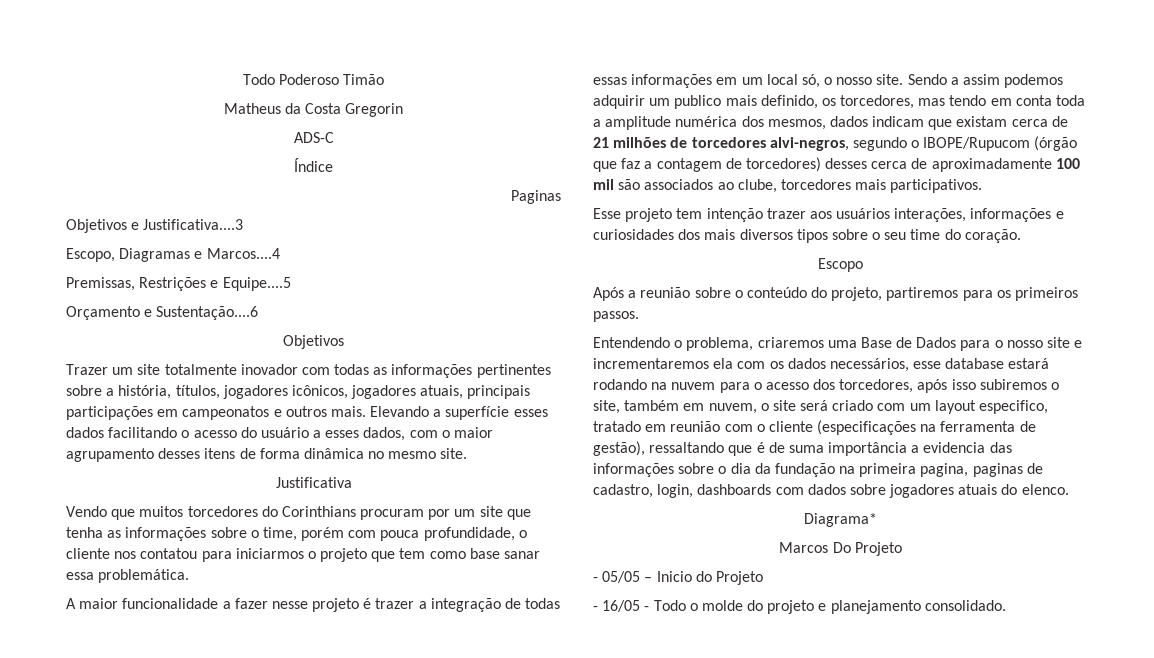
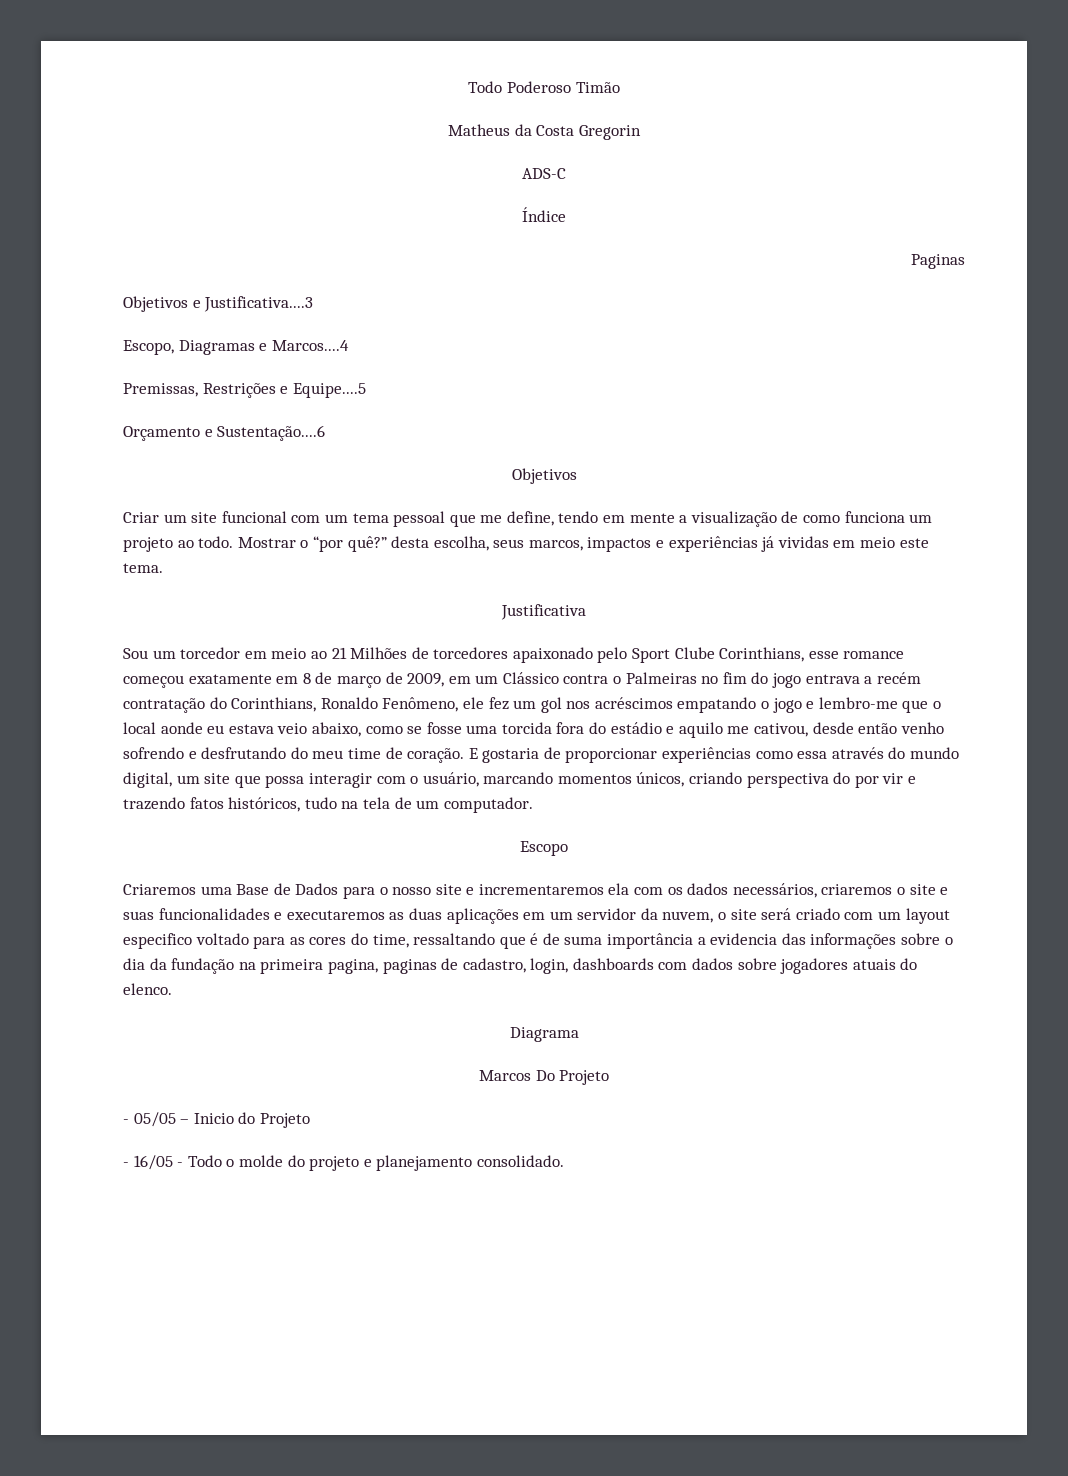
[66,364,551,378] [66,385,531,399] [66,406,548,420] [66,427,494,441] [66,448,468,462] [275,477,352,488] [66,506,531,520] [66,527,527,541] [66,548,541,562] [66,569,190,583] [66,598,561,612] [593,74,1064,88] [593,95,1086,109] [593,116,1068,130] [593,136,1078,151] [593,157,1080,172] [593,179,983,193] [593,208,1064,222] [593,229,1021,243] [818,258,863,272] [593,287,1079,301] [593,311,639,322] [593,337,824,351] Trazer um site totalmente inovador com todas as informações pertinentes sobre a história, títulos, jogadores icônicos, jogadores atuais, principais participações em campeonatos e outros mais. Elevando a superfície esses dados facilitando o acesso do usuário a esses dados, com o maior agrupamento desses itens de forma dinâmica no mesmo site. // Justificativa // Vendo que muitos torcedores do Corinthians procuram por um site que tenha as informações sobre o time, porém com pouca profundidade, o cliente nos contatou para iniciarmos o projeto que tem como base sanar essa problemática. // A maior funcionalidade a fazer nesse projeto é trazer a integração de todas essas informações em um local só, o nosso site. Sendo a assim podemos adquirir um publico mais definido, os torcedores, mas tendo em conta toda a amplitude numérica dos mesmos, dados indicam que existam cerca de 21 milhões de torcedores alvi-negros, segundo o IBOPE/Rupucom (órgão que faz a contagem de torcedores) desses cerca de aproximadamente 100 mil são associados ao clube, torcedores mais participativos. // Esse projeto tem intenção trazer aos usuários interações, informações e curiosidades dos mais diversos tipos sobre o seu time do coração. // Escopo // Após a reunião sobre o conteúdo do projeto, partiremos para os primeiros passos. // Entendendo o problema, criaremos -> [123,511,933,527] [123,536,929,552] [123,563,163,573] [501,604,586,620] [123,647,905,663] [123,672,921,688] [123,697,942,713] [123,722,944,738] [123,747,960,763] [123,772,917,788] [123,797,533,813] [520,841,568,856] [123,884,196,895] Criar um site funcional com um tema pessoal que me define, tendo em mente a visualização de como funciona um projeto ao todo. Mostrar o “por quê?” desta escolha, seus marcos, impactos e experiências já vividas em meio este tema. // Justificativa // Sou um torcedor em meio ao 21 Milhões de torcedores apaixonado pelo Sport Clube Corinthians, esse romance começou exatamente em 8 de março de 2009, em um Clássico contra o Palmeiras no fim do jogo entrava a recém contratação do Corinthians, Ronaldo Fenômeno, ele fez um gol nos acréscimos empatando o jogo e lembro-me que o local aonde eu estava veio abaixo, como se fosse uma torcida fora do estádio e aquilo me cativou, desde então venho sofrendo e desfrutando do meu time de coração. E gostaria de proporcionar experiências como essa através do mundo digital, um site que possa interagir com o usuário, marcando momentos únicos, criando perspectiva do por vir e trazendo fatos históricos, tudo na tela de um computador. // Escopo // Criaremos
[913,358,1050,369] [593,379,1060,393] [593,400,705,414] esse database estará rodando na nuvem para o acesso dos torcedores, após isso subiremos o site, também em -> [821,884,949,895] [123,908,658,924] criaremos o site e suas funcionalidades e executaremos as duas aplicações em um servidor da
[979,400,1049,414] [593,420,1036,435] [593,441,645,456] especifico, tratado em reunião com o cliente (especificações na ferramenta de gestão), -> [123,933,409,949] especifico voltado para as cores do time,
[804,513,877,527] Diagrama* -> [509,1027,579,1042] Diagrama

